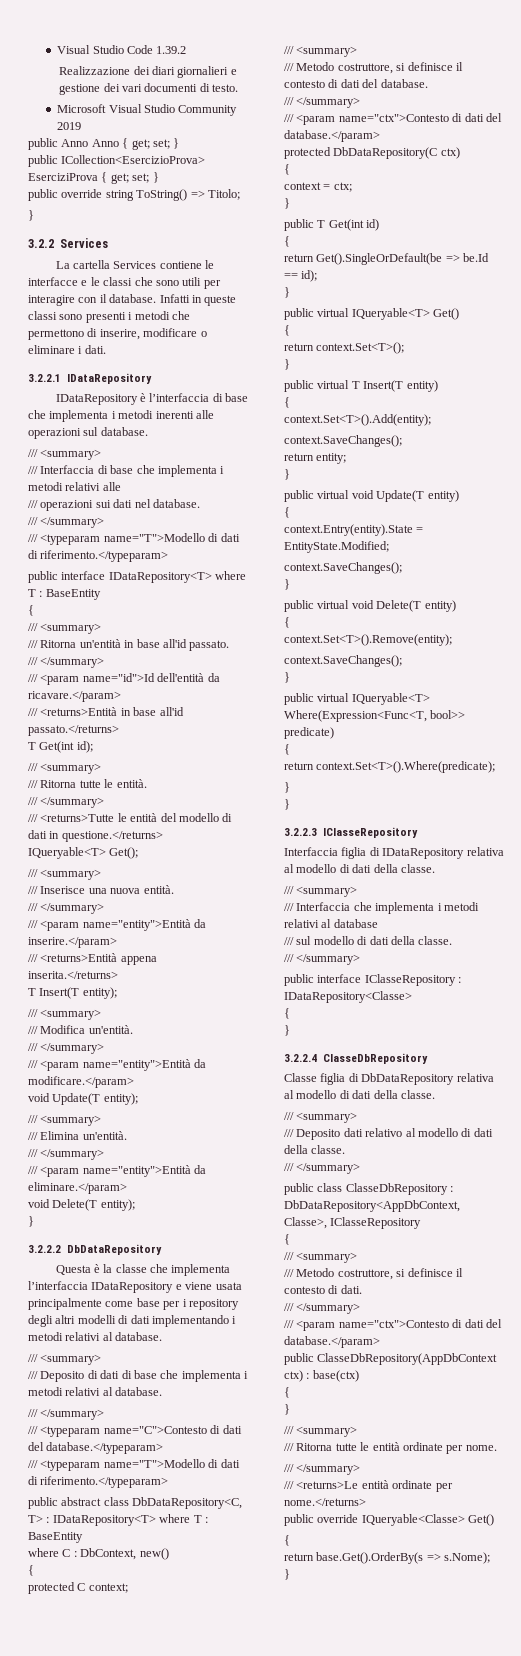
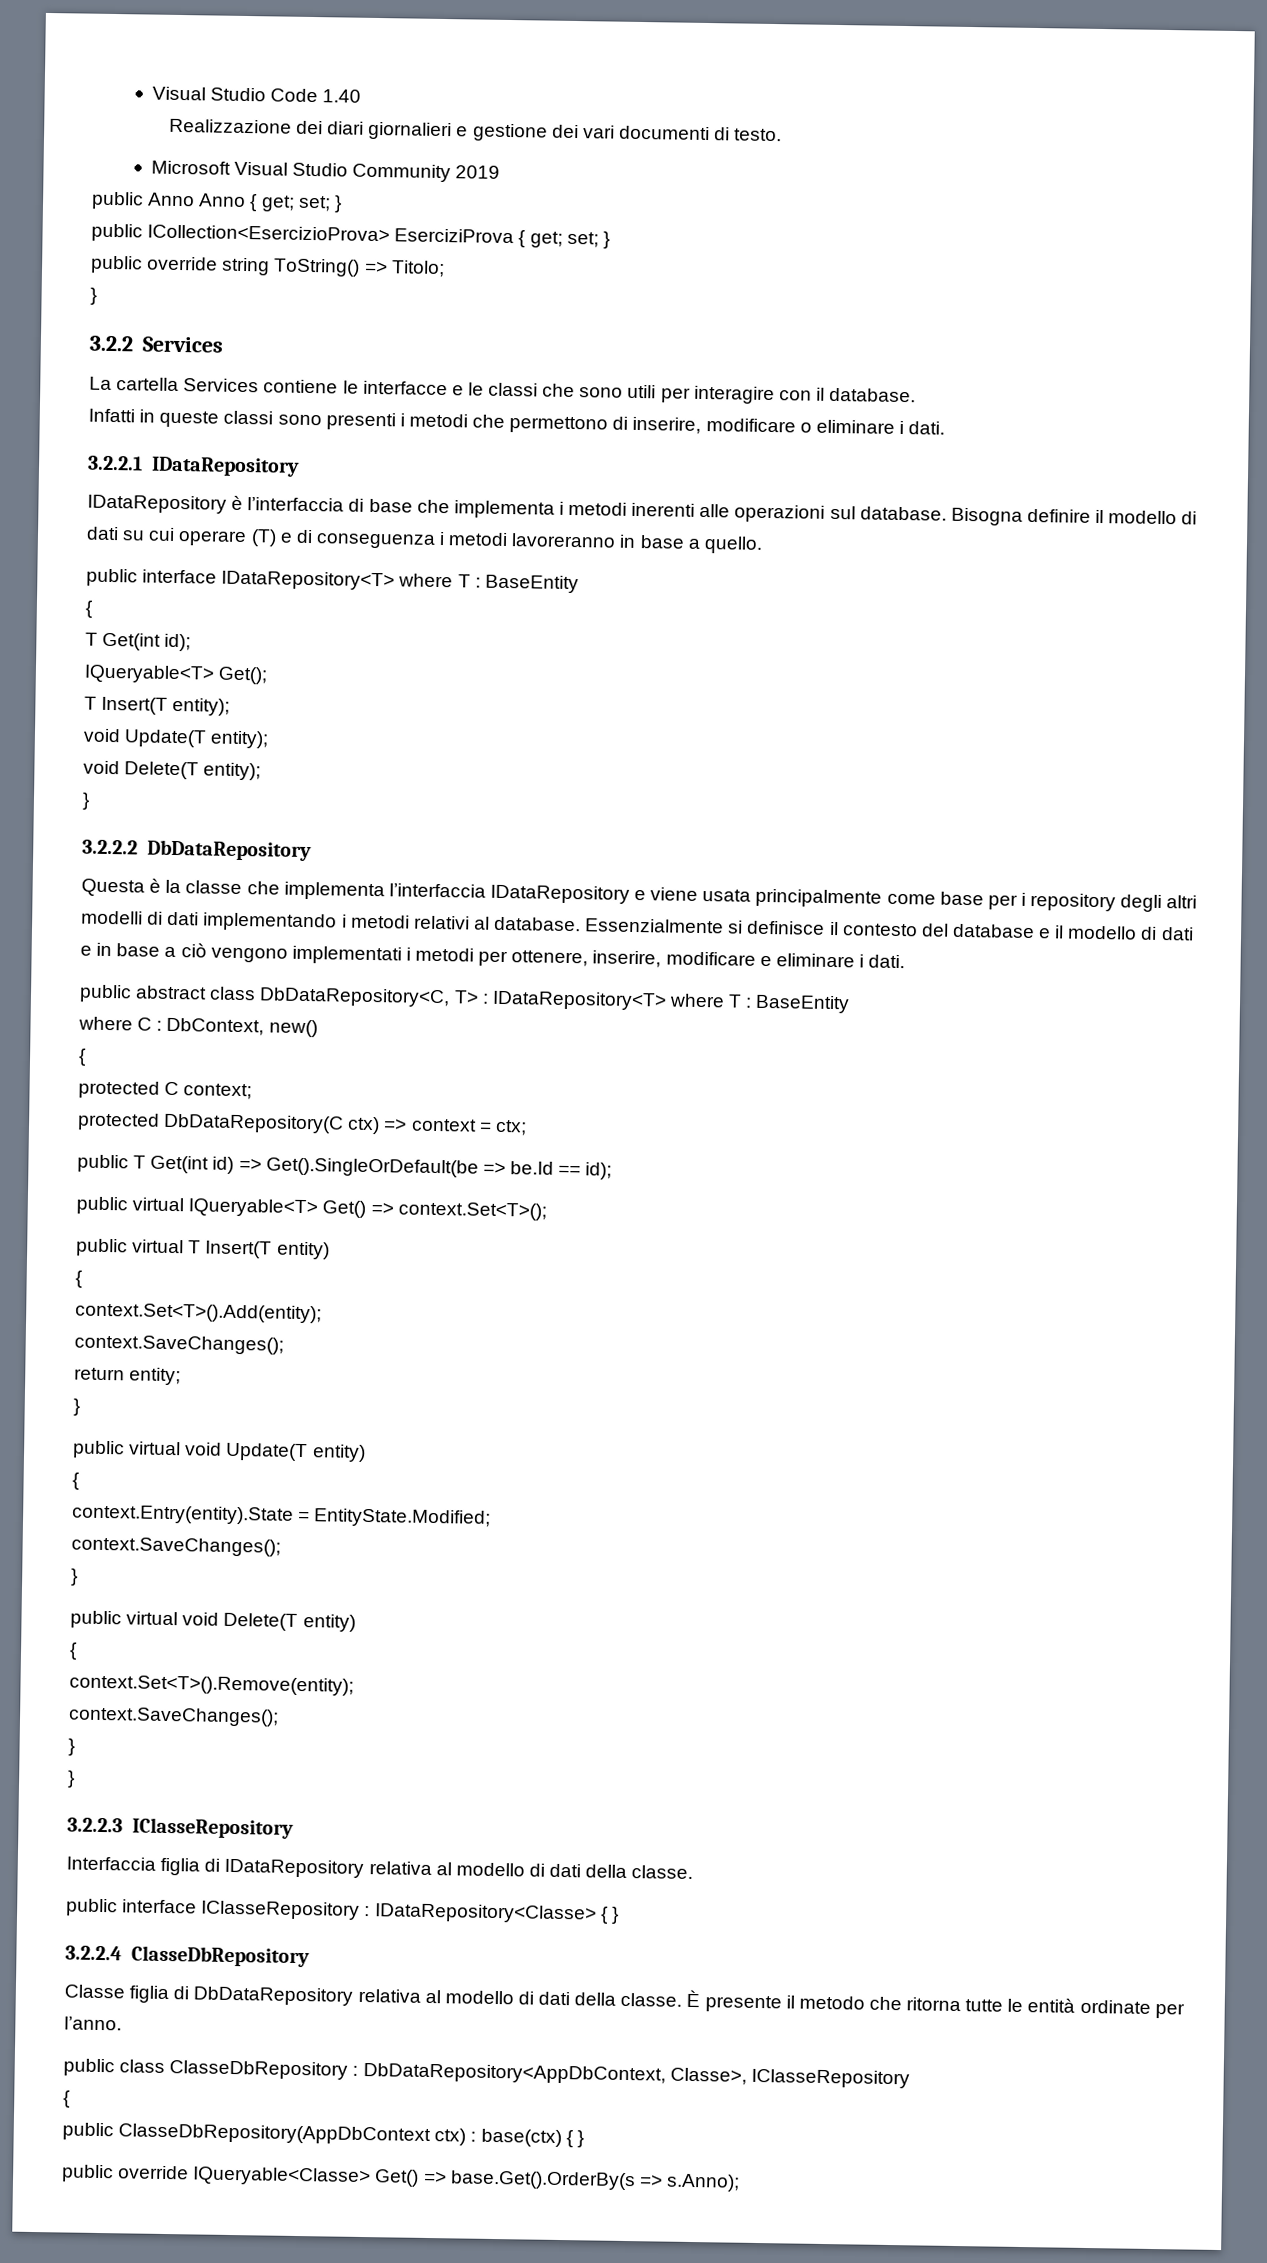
[156,46,187,54] 1.39.2 -> [322,89,362,103] 1.40
(157, 298) none -> (917, 395) //
[28,449,102,460] [28,465,225,477] [28,482,121,491] [28,499,200,511] [28,517,105,528] [28,533,240,545] [28,550,169,562] // /// <summary> // /// Interfaccia di base che implementa i metodi relativi alle // /// operazioni sui dati nel database. // /// </summary> // /// <typeparam name="T">Modello di dati di riferimento.</typeparam> -> [950,507,1198,526] [86,526,763,554] Bisogna definire il modello di dati su cui operare (T) e di conseguenza i metodi lavoreranno in base a quello.
[28,623,102,634] [28,639,230,651] [28,657,105,668] [28,673,220,685] [28,691,121,702] [28,707,184,716] [28,725,119,736] [28,741,93,753] [28,763,102,774] [28,779,147,788] [28,797,105,808] [28,813,233,822] [28,830,163,842] [28,847,139,859] [28,869,102,880] [28,885,174,894] [28,903,105,914] [28,919,207,931] [28,937,117,948] [28,953,157,965] [28,971,118,979] [28,987,117,999] [28,1009,102,1020] [28,1025,133,1034] [28,1043,105,1054] [28,1059,207,1071] [28,1076,134,1088] [28,1093,138,1105] [28,1115,102,1126] [28,1131,127,1140] [28,1149,105,1160] [28,1165,207,1177] [28,1182,127,1194] /// <summary> // /// Ritorna un'entità in base all'id passato. // /// </summary> // /// <param name="id">Id dell'entità da ricavare.</param> // /// <returns>Entità in base all'id passato.</returns> // T Get(int id); // /// <summary> // /// Ritorna tutte le entità. // /// </summary> // /// <returns>Tutte le entità del modello di dati in questione.</returns> // IQueryable<T> Get(); // /// <summary> // /// Inserisce una nuova entità. // /// </summary> // /// <param name="entity">Entità da inserire.</param> // /// <returns>Entità appena inserita.</returns> // T Insert(T entity); // /// <summary> // /// Modifica un'entità. // /// </summary> // /// <param name="entity">Entità da modificare.</param> // void Update(T entity); // /// <summary> // /// Elimina un'entità. // /// </summary> // /// <param name="entity">Entità da eliminare.</param> -> [85,632,192,652] [84,664,269,685] [84,696,231,716] [83,728,270,749] T Get(int id); // IQueryable<T> Get(); // T Insert(T entity); // void Update(T entity);
[28,1354,102,1365] [28,1370,248,1382] [28,1387,163,1396] [28,1409,105,1420] [28,1425,242,1437] [28,1442,164,1454] [28,1459,240,1471] [28,1476,169,1488] // /// <summary> // /// Deposito di dati di base che implementa i metodi relativi al database. // /// </summary> // /// <typeparam name="C">Contesto di dati del database.</typeparam> // /// <typeparam name="T">Modello di dati di riferimento.</typeparam> -> [585,918,1194,941] [80,942,906,969] Essenzialmente si definisce il contesto del database e il modello di dati e in base a ciò vengono implementati i metodi per ottenere, inserire, modificare e eliminare i dati.
[284,46,358,57] [284,62,463,74] [284,79,428,88] [284,97,361,108] [284,113,502,125] [284,130,380,142] // /// <summary> // /// Metodo costruttore, si definisce il contesto di dati del database. // /// </summary> // /// <param name="ctx">Contesto di dati del database.</param> -> (253, 1091) none
[284,164,290,175] // { // -> [383,1118,408,1131] =>
[284,198,290,209] // } -> (527, 1127) none
[284,236,290,247] [284,254,314,262] // { // return -> [238,1158,262,1171] =>
[284,287,290,298] // } -> (613, 1171) none
[284,325,290,336] [284,343,314,351] // { // return -> [370,1202,394,1215] =>
[284,359,290,370] // } -> (547, 1211) none
[284,693,430,705] [284,710,466,722] [284,727,334,739] [284,744,290,755] [284,761,496,773] [284,782,290,793] // public virtual IQueryable<T> Where(Expression<Func<T, bool>> predicate) // { // return context.Set<T>().Where(predicate); // } -> (75, 1747) none
[284,886,358,897] [284,902,479,914] [284,919,378,928] [284,936,453,945] [284,954,361,965] // /// <summary> // /// Interfaccia che implementa i metodi relativi al database // /// sul modello di dati della classe. // /// </summary> -> (694, 1872) none
[284,1008,290,1019] // { // -> [599,1906,609,1924] {
[284,1112,358,1123] [284,1128,493,1140] [284,1145,346,1154] [284,1163,361,1174] // /// <summary> // /// Deposito dati relativo al modello di dati della classe. // /// </summary> -> [686,1989,1185,2019] [64,2016,122,2031] È presente il metodo che ritorna tutte le entità ordinate per l’anno.
[284,1252,358,1263] [284,1268,463,1280] [284,1285,362,1294] [284,1303,361,1314] [284,1319,502,1331] [284,1336,380,1348] // /// <summary> // /// Metodo costruttore, si definisce il contesto di dati. // /// </summary> // /// <param name="ctx">Contesto di dati del database.</param> -> (71, 2099) none
[284,1387,290,1398] [284,1404,290,1415] [284,1426,358,1437] [284,1442,497,1454] [284,1464,361,1475] [284,1480,453,1492] [284,1498,366,1506] [284,1514,495,1526] [284,1535,290,1546] [284,1552,491,1564] [284,1569,290,1580] // { // } // /// <summary> // /// Ritorna tutte le entità ordinate per nome. // /// </summary> // /// <returns>Le entità ordinate per nome.</returns> // public override IQueryable<Classe> Get() // { // return base.Get().OrderBy(s => s.Nome); // } -> [565,2130,584,2148] [61,2164,740,2192] { } // public override IQueryable<Classe> Get() => base.Get().OrderBy(s => s.Anno);

